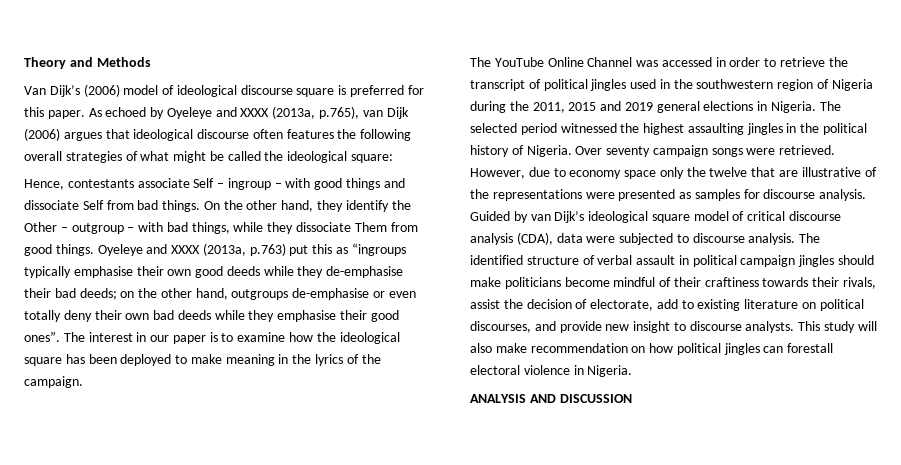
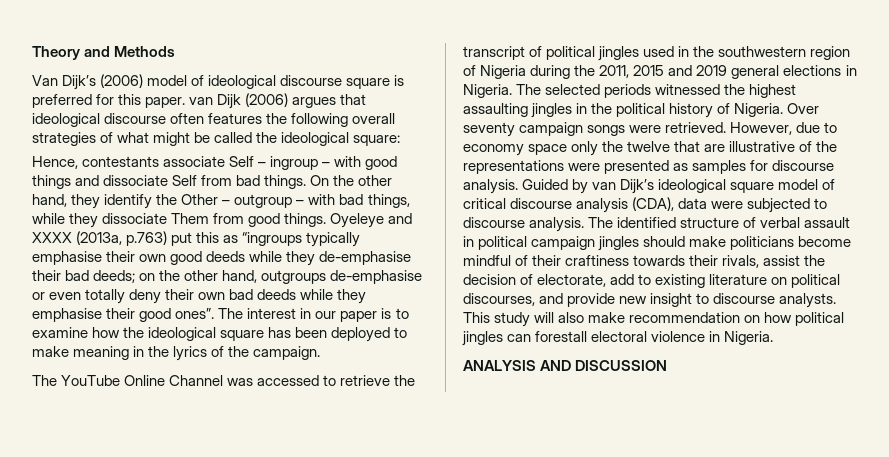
[88,106,360,119] As echoed by Oyeleye and XXXX (2013a, p.765), -> (186, 102) none
[715,57,761,67] in order -> (320, 380) none
[520,123,557,135] period -> [604,84,652,98] periods

